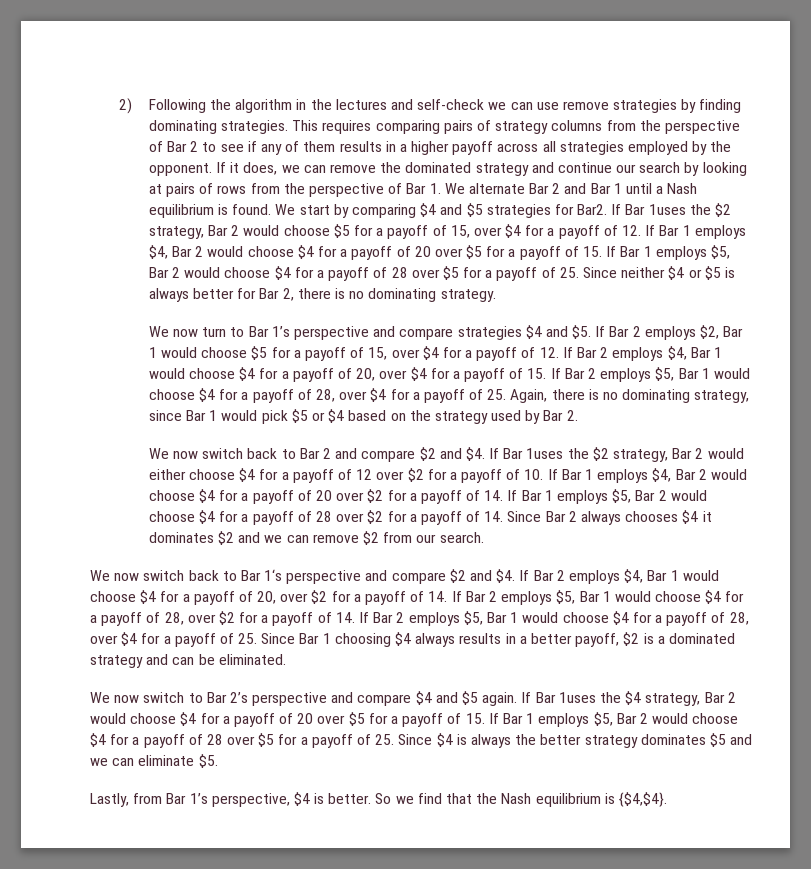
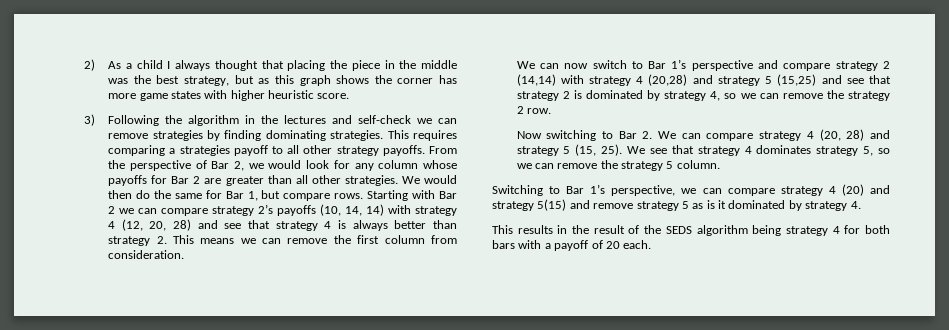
(133, 106) none -> [108,60,457,71] [108,75,457,86] [108,90,350,101] [83,114,95,126] As a child I always thought that placing the piece in the middle was the best strategy, but as this graph shows the corner has more game states with higher heuristic score. // 3)
[536,102,559,110] use -> (457, 121) none
[443,120,740,134] [148,141,732,155] [148,162,747,176] [148,183,698,197] [148,203,732,218] [148,224,746,239] [148,245,730,260] [148,266,735,281] [148,288,496,302] [148,325,744,340] [148,346,722,361] [148,367,750,382] [148,388,750,403] [148,409,578,424] [148,447,744,462] [148,468,747,483] [148,489,707,504] [148,510,712,525] [148,531,484,545] [90,569,719,584] [90,590,745,605] [90,611,749,626] [90,632,735,647] [90,654,286,668] [90,691,736,706] [90,712,739,727] [90,733,753,748] [90,754,218,768] [90,792,667,807] pairs of strategy columns from the perspective of Bar 2 to see if any of them results in a higher payoff across all strategies employed by the opponent. If it does, we can remove the dominated strategy and continue our search by looking at pairs of rows from the perspective of Bar 1. We alternate Bar 2 and Bar 1 until a Nash equilibrium is found. We start by comparing $4 and $5 strategies for Bar2. If Bar 1uses the $2 strategy, Bar 2 would choose $5 for a payoff of 15, over $4 for a payoff of 12. If Bar 1 employs $4, Bar 2 would choose $4 for a payoff of 20 over $5 for a payoff of 15. If Bar 1 employs $5, Bar 2 would choose $4 for a payoff of 28 over $5 for a payoff of 25. Since neither $4 or $5 is always better for Bar 2, there is no dominating strategy. // We now turn to Bar 1’s perspective and compare strategies $4 and $5. If Bar 2 employs $2, Bar 1 would choose $5 for a payoff of 15, over $4 for a payoff of 12. If Bar 2 employs $4, Bar 1 would choose $4 for a payoff of 20, over $4 for a payoff of 15. If Bar 2 employs $5, Bar 1 would choose $4 for a payoff of 28, over $4 for a payoff of 25. Again, there is no dominating strategy, since Bar 1 would pick $5 or $4 based on the strategy used by Bar 2. // We now switch back to Bar 2 and compare $2 and $4. If Bar 1uses the $2 strategy, Bar 2 would either choose $4 for a payoff of 12 over $2 for a payoff of 10. If Bar 1 employs $4, Bar 2 would choose $4 for a payoff of 20 over $2 for a payoff of 14. If Bar 1 employs $5, Bar 2 would choose $4 for a payoff of 28 over $2 for a payoff of 14. Since Bar 2 always chooses $4 it dominates $2 and we can remove $2 from our search. // We now switch back to Bar 1‘s perspective and compare $2 and $4. If Bar 2 employs $4, Bar 1 would choose $4 for a payoff of 20, over $2 for a payoff of 14. If Bar 2 employs $5, Bar 1 would choose $4 for a payoff of 28, over $2 for a payoff of 14. If Bar 2 employs $5, Bar 1 would choose $4 for a payoff of 28, over $4 for a payoff of 25. Since Bar 1 choosing $4 always results in a better payoff, $2 is a dominated strategy and can be eliminated. // We now switch to Bar 2’s perspective and compare $4 and $5 again. If Bar 1uses the $4 strategy, Bar 2 would choose $4 for a payoff of 20 over $5 for a payoff of 15. If Bar 1 employs $5, Bar 2 would choose $4 for a payoff of 28 over $5 for a payoff of 25. Since $4 is always the better strategy dominates $5 and we can eliminate $5. // Lastly, from Bar 1’s perspective, $4 is better. So we find that the Nash equilibrium is {$4,$4}. -> [169,145,457,156] [108,160,457,171] [108,175,458,186] [108,190,458,201] [108,204,458,216] [108,219,458,231] [108,235,457,246] [108,250,185,259] [516,59,890,71] [516,74,891,86] [516,90,890,101] [516,106,551,114] [516,129,890,141] [516,144,890,156] [516,160,720,171] [492,184,890,196] [492,199,861,211] [492,225,890,236] [492,240,652,251] a strategies payoff to all other strategy payoffs. From the perspective of Bar 2, we would look for any column whose payoffs for Bar 2 are greater than all other strategies. We would then do the same for Bar 1, but compare rows. Starting with Bar 2 we can compare strategy 2’s payoffs (10, 14, 14) with strategy 4 (12, 20, 28) and see that strategy 4 is always better than strategy 2. This means we can remove the first column from consideration. // We can now switch to Bar 1’s perspective and compare strategy 2 (14,14) with strategy 4 (20,28) and strategy 5 (15,25) and see that strategy 2 is dominated by strategy 4, so we can remove the strategy 2 row. // Now switching to Bar 2. We can compare strategy 4 (20, 28) and strategy 5 (15, 25). We see that strategy 4 dominates strategy 5, so we can remove the strategy 5 column. // Switching to Bar 1’s perspective, we can compare strategy 4 (20) and strategy 5(15) and remove strategy 5 as is it dominated by strategy 4. // This results in the result of the SEDS algorithm being strategy 4 for both bars with a payoff of 20 each.

